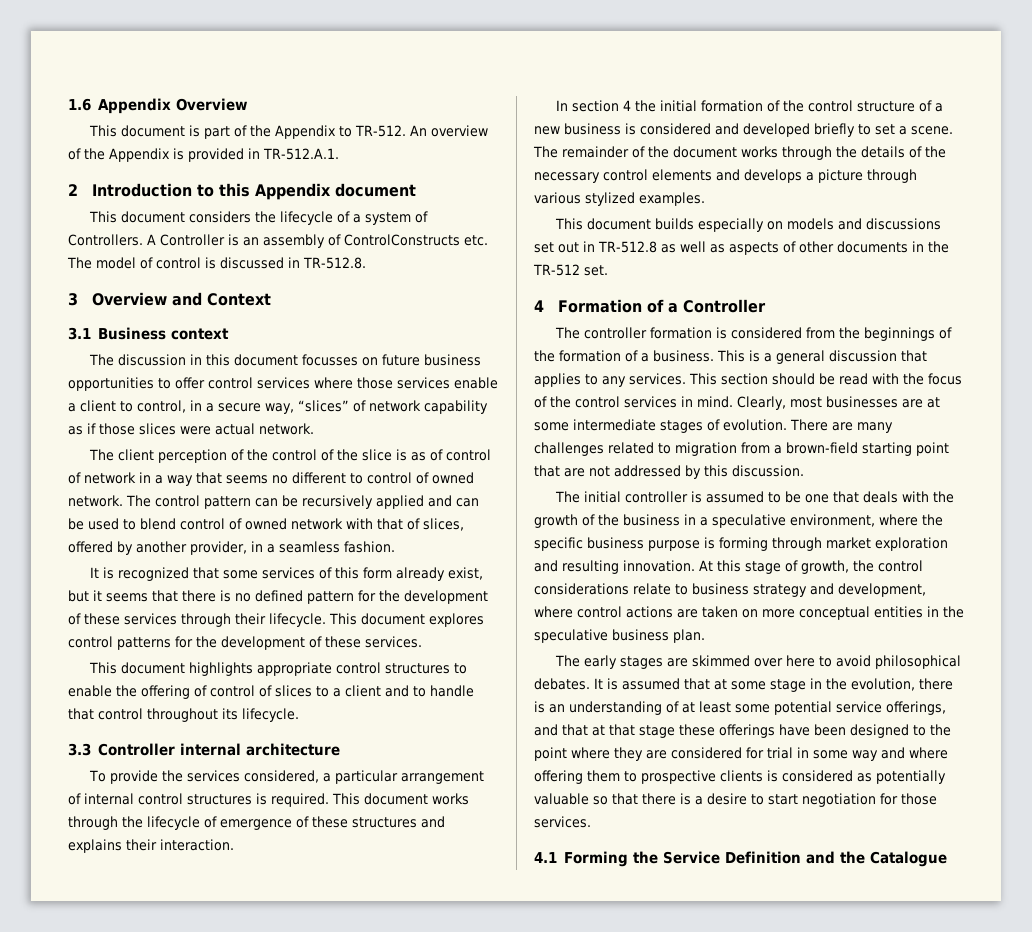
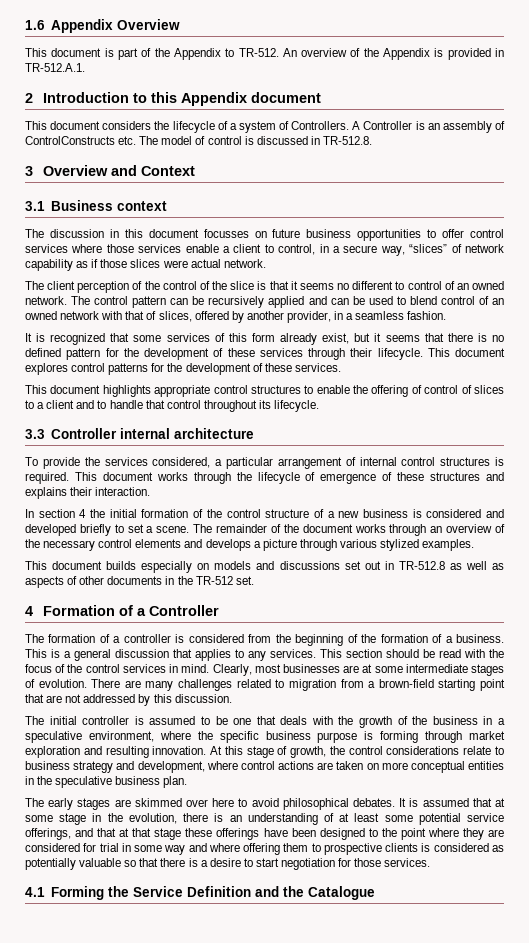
[410,449,491,461] [68,472,222,486] as of control of network in a way that -> [269,281,298,290] that it
(429, 478) none -> [456,283,469,290] an
(242, 524) none -> [492,298,504,305] an
[836,146,905,158] the details -> [430,524,493,533] an overview
[583,327,712,339] controller formation -> [48,634,171,643] formation of a controller
[863,327,935,341] beginnings -> [295,634,344,646] beginning

